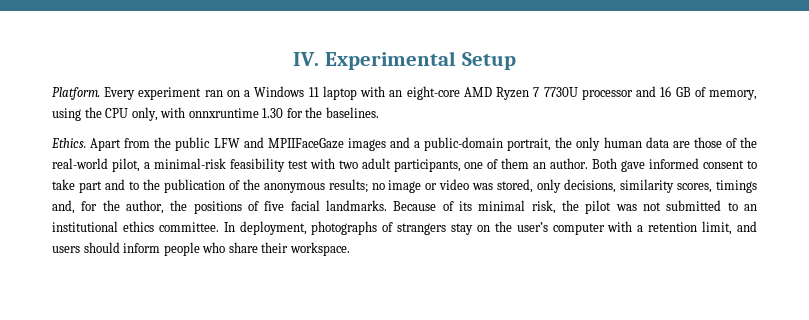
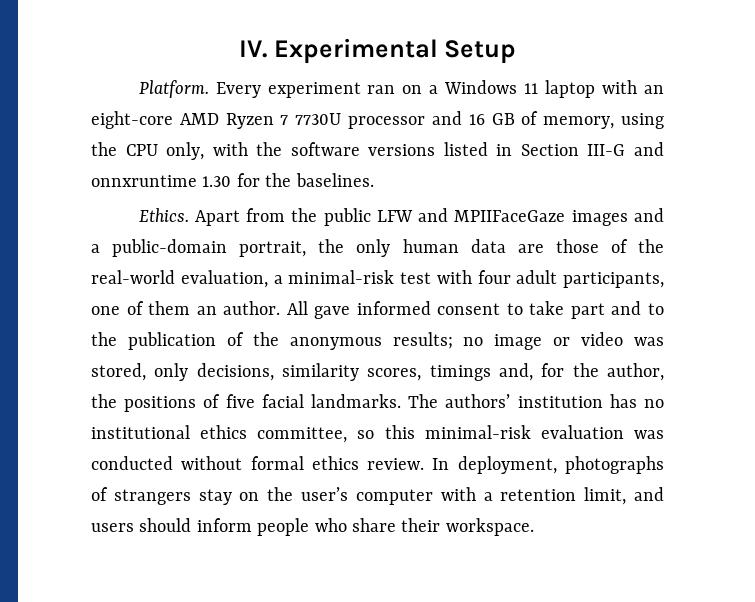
(186, 112) none -> [256,142,664,156] the software versions listed in Section III-G and
[111,158,140,172] pilot, -> [180,270,268,288] evaluation,
[229,158,285,172] feasibility -> (395, 277) none
[338,160,358,169] two -> [477,270,511,284] four
[592,158,618,169] Both -> [286,301,308,315] All
[393,200,758,214] [52,221,219,232] Because of its minimal risk, the pilot was not submitted to an institutional ethics committee. -> [408,394,664,408] [91,425,665,443] [91,456,425,470] The authors’ institution has no institutional ethics committee, so this minimal-risk evaluation was conducted without formal ethics review.

